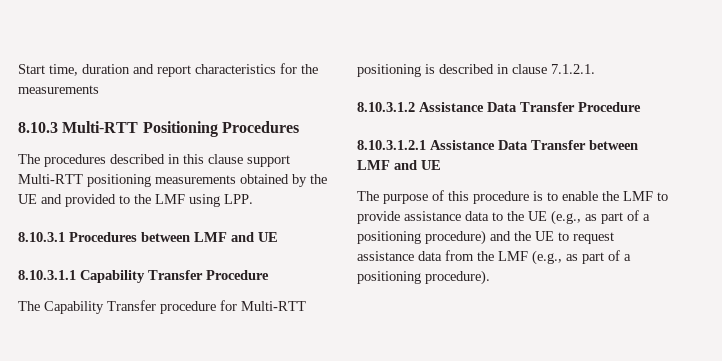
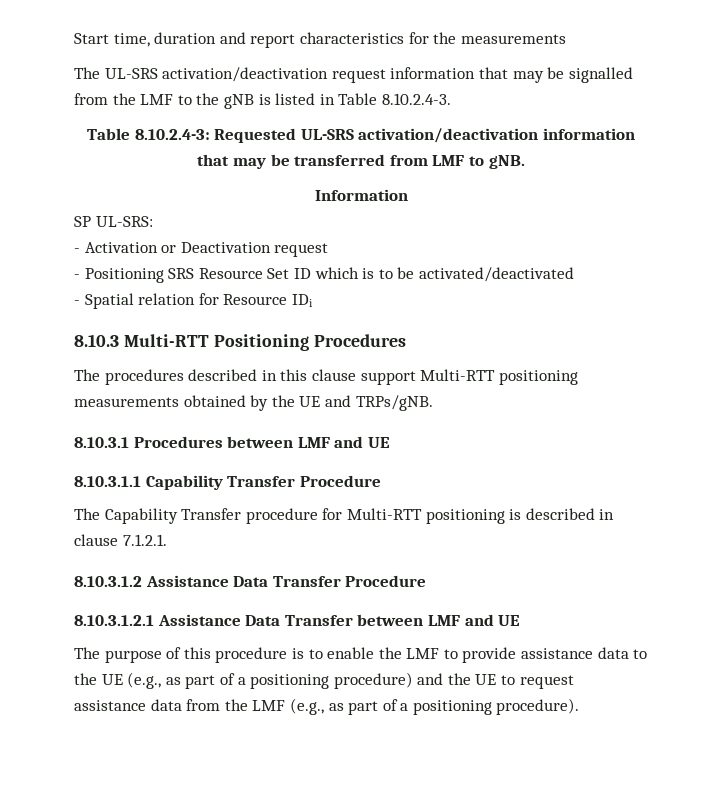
(99, 89) none -> [74,67,633,83] [74,93,451,109] [87,128,635,143] [197,154,525,169] [314,189,408,201] [74,216,153,227] [74,242,329,257] [74,267,574,283] [74,293,313,309] // The UL-SRS activation/deactivation request information that may be signalled from the LMF to the gNB is listed in Table 8.10.2.4-3. // Table 8.10.2.4-3: Requested UL-SRS activation/deactivation information that may be transferred from LMF to gNB. // Information // SP UL-SRS: // - Activation or Deactivation request // - Positioning SRS Resource Set ID which is to be activated/deactivated // - Spatial relation for Resource IDi
[65,194,253,207] provided to the LMF using LPP. -> [355,395,433,411] TRPs/gNB.

